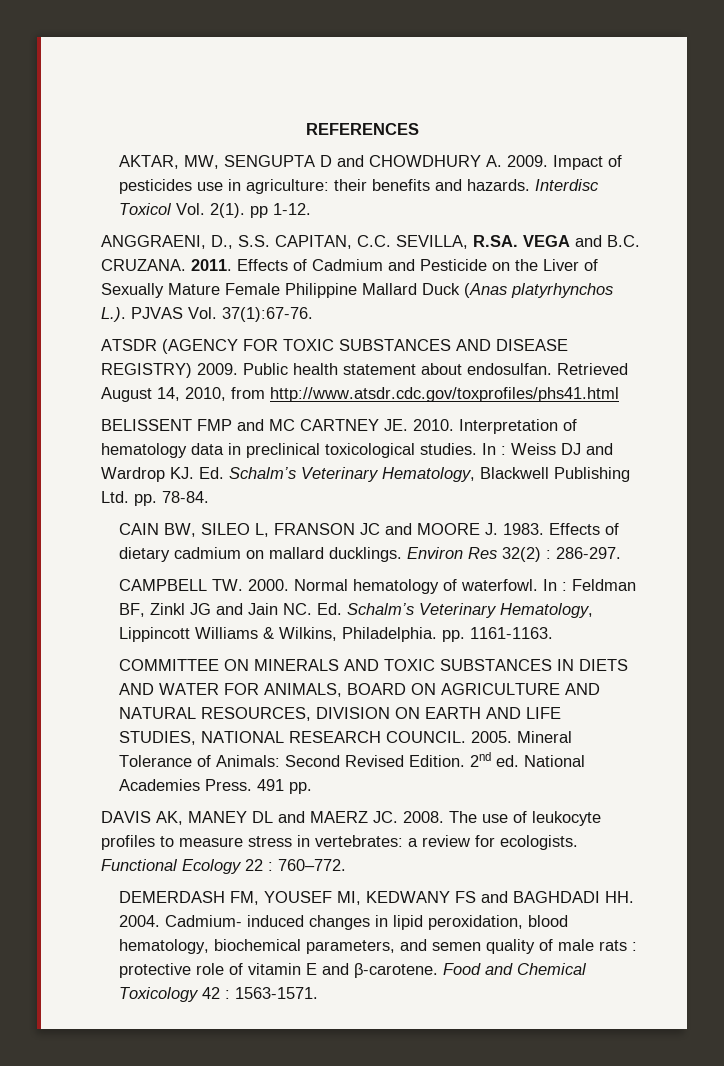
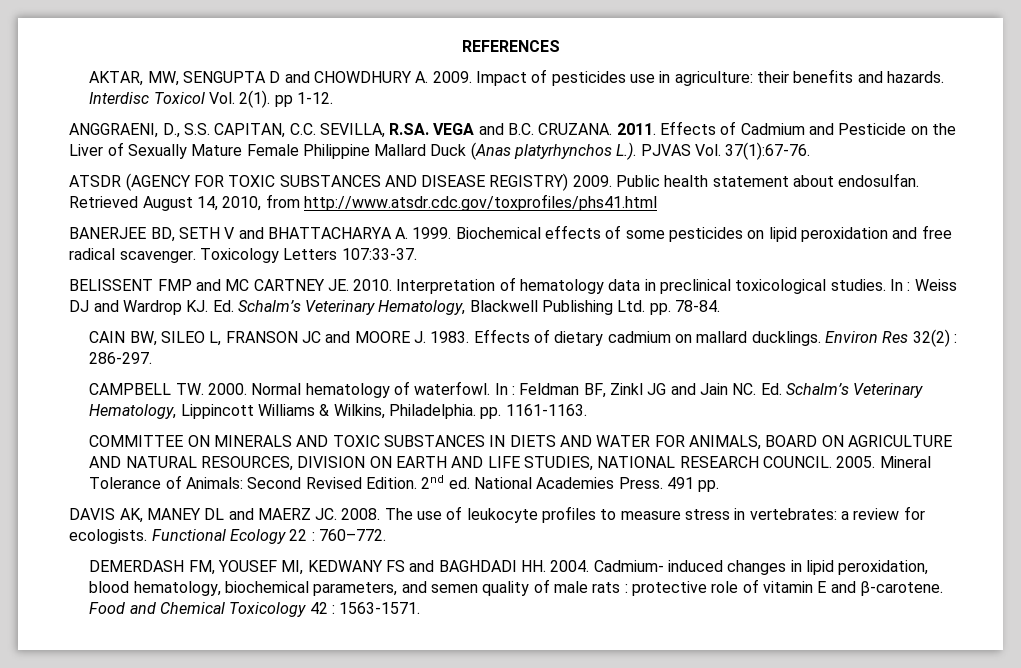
(619, 394) none -> [69,225,952,242] [69,248,417,263] // BANERJEE BD, SETH V and BHATTACHARYA A. 1999. Biochemical effects of some pesticides on lipid peroxidation and free radical scavenger. Toxicology Letters 107:33-37.

